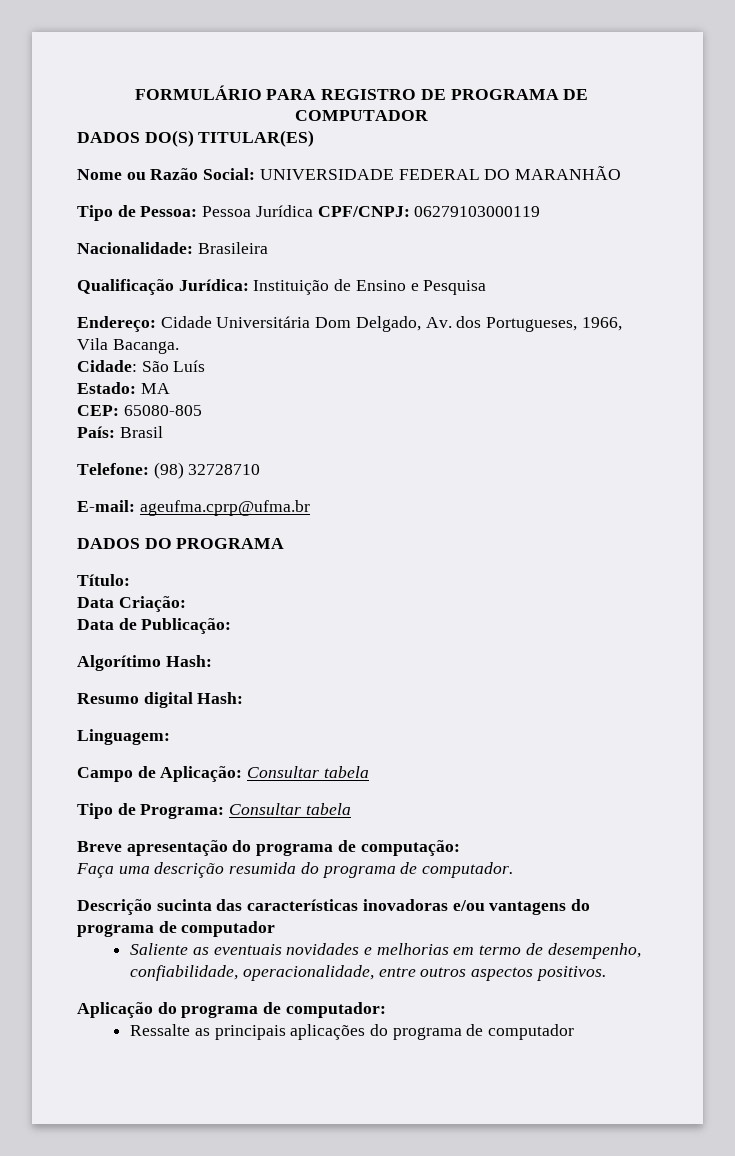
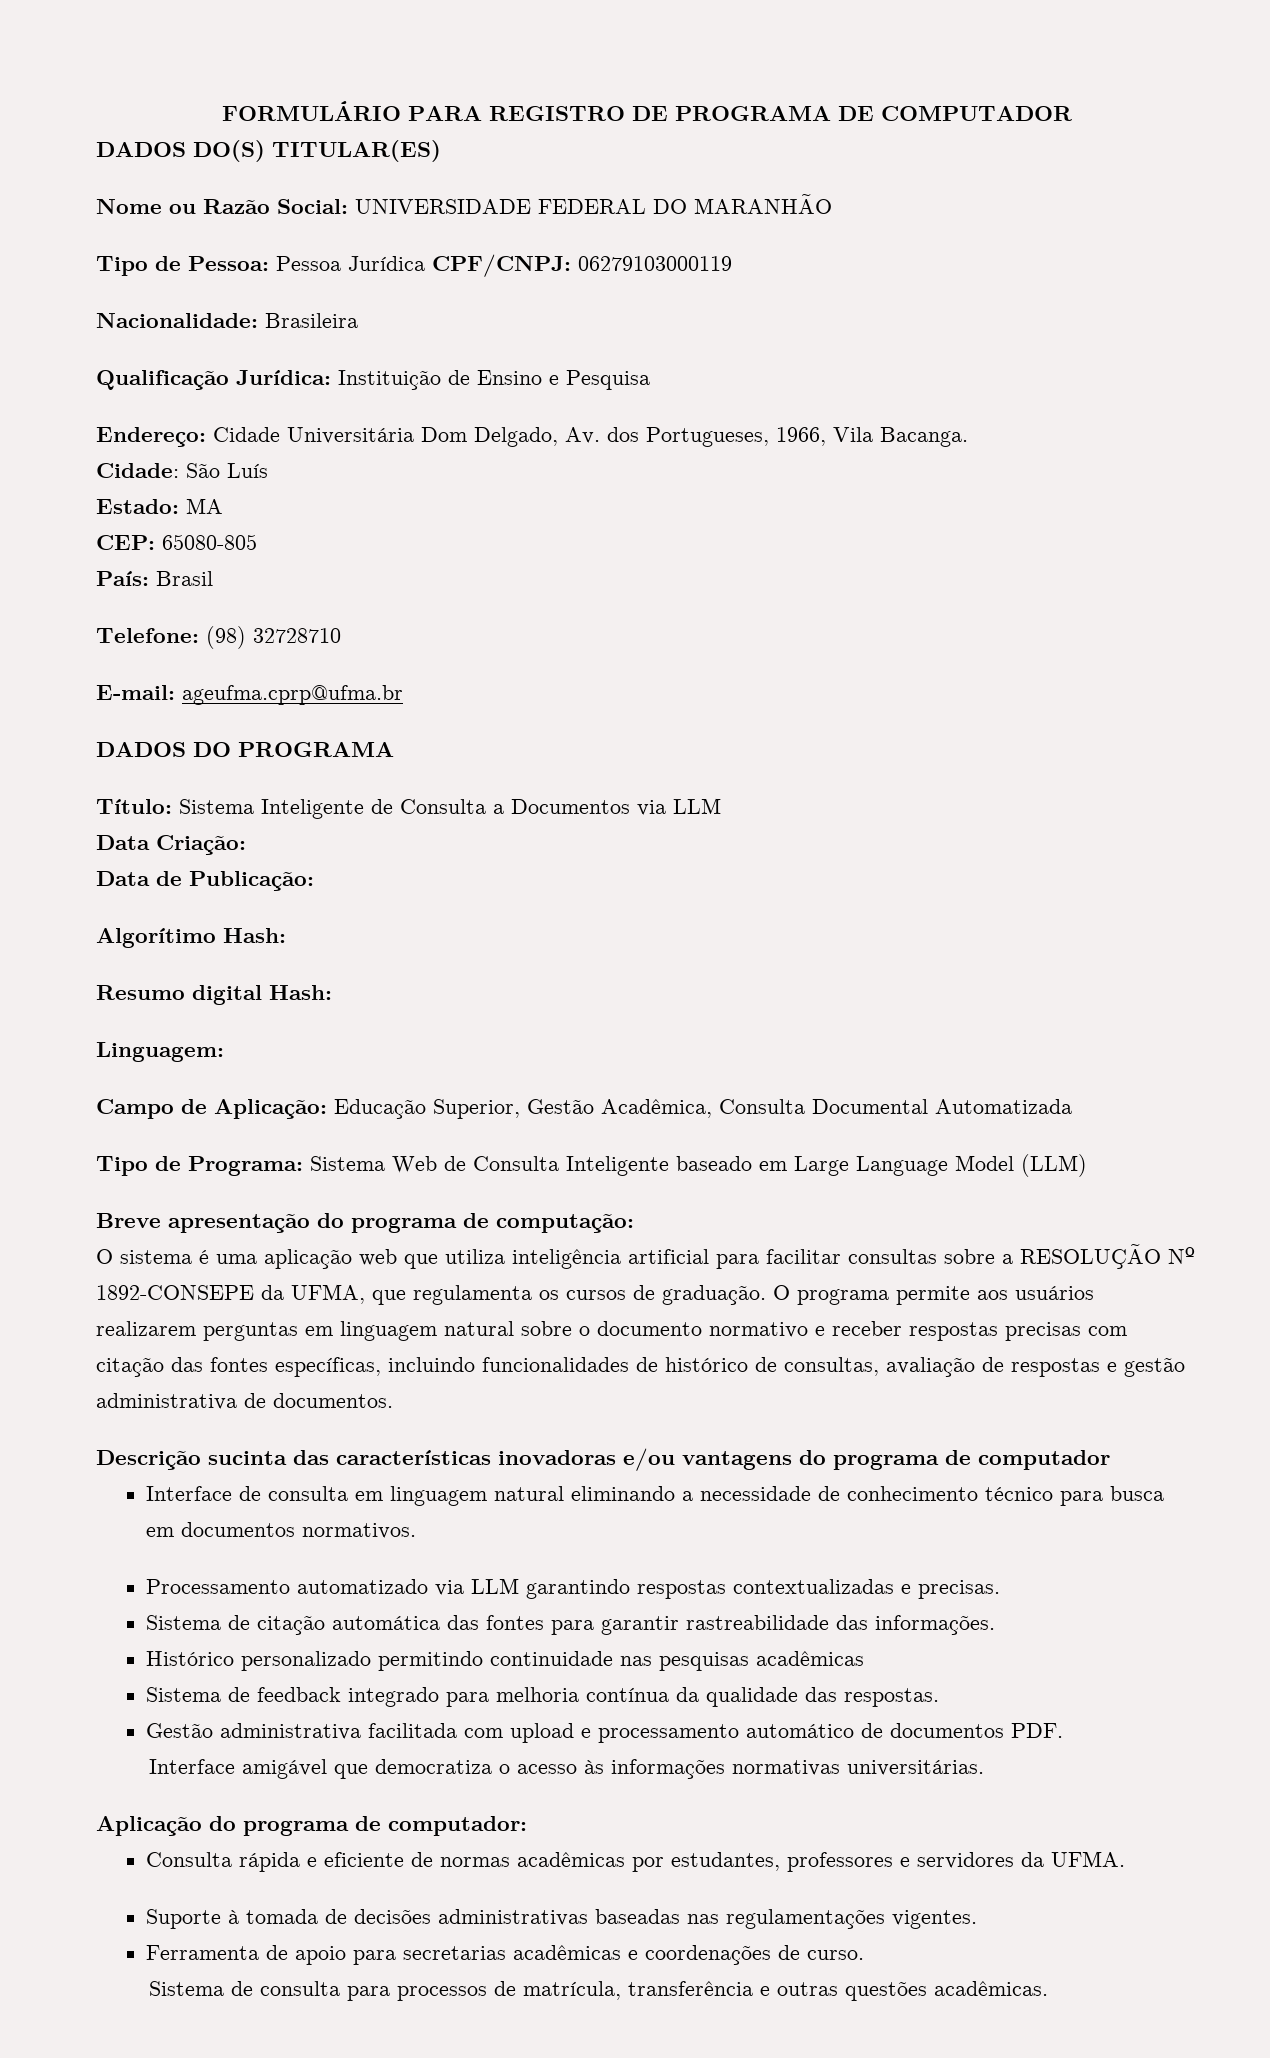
(130, 580) none -> [179,798,721,819] Sistema Inteligente de Consulta a Documentos via LLM
[247,766,369,778] [77,803,351,819] Consultar tabela // Tipo de Programa: Consultar tabela -> [334,1099,1072,1119] [96,1154,1087,1177] Educação Superior, Gestão Acadêmica, Consulta Documental Automatizada // Tipo de Programa: Sistema Web de Consulta Inteligente baseado em Large Language Model (LLM)
[76,862,514,878] Faça uma descrição resumida do programa de computador. -> [96,1243,1195,1269] [96,1284,1094,1305] [96,1321,1127,1341] [96,1357,1185,1377] [96,1393,393,1410] O sistema é uma aplicação web que utiliza inteligência artificial para facilitar consultas sobre a RESOLUÇÃO Nº 1892-CONSEPE da UFMA, que regulamenta os cursos de graduação. O programa permite aos usuários realizarem perguntas em linguagem natural sobre o documento normativo e receber respostas precisas com citação das fontes específicas, incluindo funcionalidades de histórico de consultas, avaliação de respostas e gestão administrativa de documentos.
[130,943,641,959] [130,965,606,981] Saliente as eventuais novidades e melhorias em termo de desempenho, confiabilidade, operacionalidade, entre outros aspectos positivos. -> [145,1486,1164,1506] [145,1522,416,1539] [145,1578,1000,1599] [145,1615,995,1635] [145,1651,864,1671] [145,1687,939,1707] [145,1723,1063,1743] [148,1759,984,1779] Interface de consulta em linguagem natural eliminando a necessidade de conhecimento técnico para busca em documentos normativos. // Processamento automatizado via LLM garantindo respostas contextualizadas e precisas. // Sistema de citação automática das fontes para garantir rastreabilidade das informações. // Histórico personalizado permitindo continuidade nas pesquisas acadêmicas // Sistema de feedback integrado para melhoria contínua da qualidade das respostas. // Gestão administrativa facilitada com upload e processamento automático de documentos PDF. // Interface amigável que democratiza o acesso às informações normativas universitárias.
[130,1024,575,1040] Ressalte as principais aplicações do programa de computador -> [145,1851,1125,1872] [145,1909,977,1929] [145,1945,864,1965] [148,1981,1048,2001] Consulta rápida e eficiente de normas acadêmicas por estudantes, professores e servidores da UFMA. // Suporte à tomada de decisões administrativas baseadas nas regulamentações vigentes. // Ferramenta de apoio para secretarias acadêmicas e coordenações de curso. // Sistema de consulta para processos de matrícula, transferência e outras questões acadêmicas.

